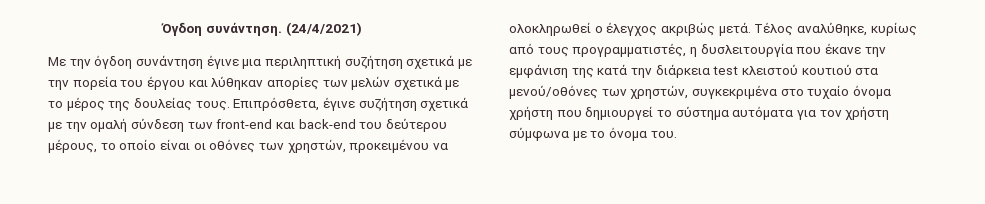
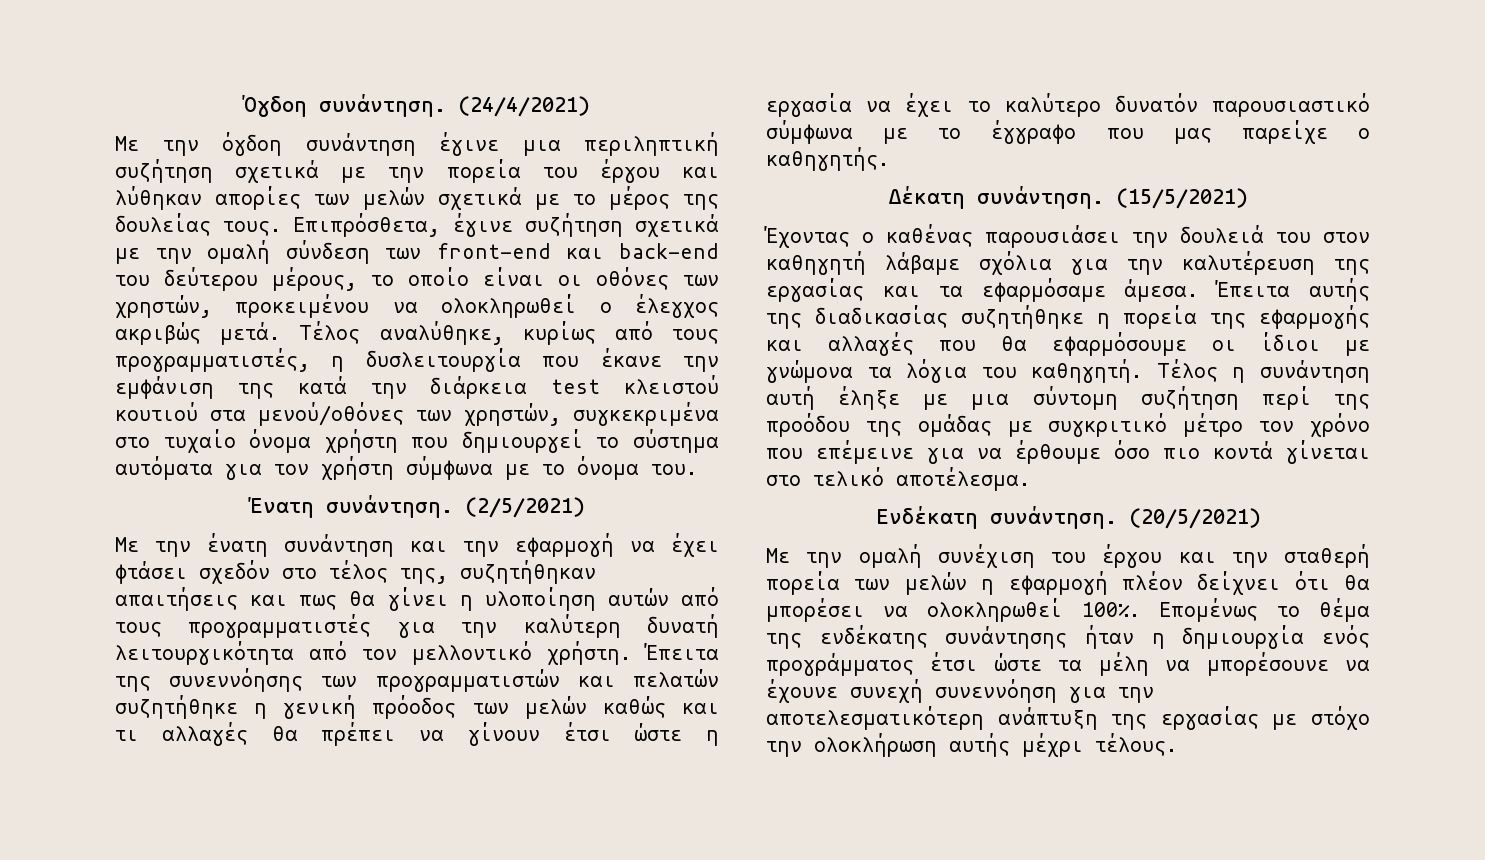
(677, 134) none -> [247,495,585,518] [115,533,719,558] [115,560,596,585] [115,587,719,611] [115,614,719,638] [115,641,719,666] [115,668,719,692] [115,695,719,719] [115,722,719,746] [766,93,1370,118] [766,120,1370,145] [766,147,889,171] [888,186,1248,209] [764,224,1370,249] [766,251,1370,276] [766,278,1370,302] [766,305,1370,329] [766,332,1370,356] [766,359,1370,383] [766,386,1370,410] [766,413,1370,438] [766,440,1370,464] [766,467,1030,491] [875,506,1261,529] [766,544,1370,569] [766,571,1370,596] [766,598,1370,622] [766,625,1370,649] [766,652,1370,676] [766,679,1154,704] [766,706,1370,731] [766,733,1177,758] // Ένατη συνάντηση. (2/5/2021) // Με την ένατη συνάντηση και την εφαρμογή να έχει φτάσει σχεδόν στο τέλος της, συζητήθηκαν απαιτήσεις και πως θα γίνει η υλοποίηση αυτών από τους προγραμματιστές για την καλύτερη δυνατή λειτουργικότητα από τον μελλοντικό χρήστη. Έπειτα της συνεννόησης των προγραμματιστών και πελατών συζητήθηκε η γενική πρόοδος των μελών καθώς και τι αλλαγές θα πρέπει να γίνουν έτσι ώστε η εργασία να έχει το καλύτερο δυνατόν παρουσιαστικό σύμφωνα με το έγγραφο που μας παρείχε ο καθηγητής. // Δέκατη συνάντηση. (15/5/2021) // Έχοντας ο καθένας παρουσιάσει την δουλειά του στον καθηγητή λάβαμε σχόλια για την καλυτέρευση της εργασίας και τα εφαρμόσαμε άμεσα. Έπειτα αυτής της διαδικασίας συζητήθηκε η πορεία της εφαρμογής και αλλαγές που θα εφαρμόσουμε οι ίδιοι με γνώμονα τα λόγια του καθηγητή. Τέλος η συνάντηση αυτή έληξε με μια σύντομη συζήτηση περί της προόδου της ομάδας με συγκριτικό μέτρο τον χρόνο που επέμεινε για να έρθουμε όσο πιο κοντά γίνεται στο τελικό αποτέλεσμα. // Ενδέκατη συνάντηση. (20/5/2021) // Με την ομαλή συνέχιση του έργου και την σταθερή πορεία των μελών η εφαρμογή πλέον δείχνει ότι θα μπορέσει να ολοκληρωθεί 100%. Επομένως το θέμα της ενδέκατης συνάντησης ήταν η δημιουργία ενός προγράμματος έτσι ώστε τα μέλη να μπορέσουνε να έχουνε συνεχή συνεννόηση για την αποτελεσματικότερη ανάπτυξη της εργασίας με στόχο την ολοκλήρωση αυτής μέχρι τέλους.

